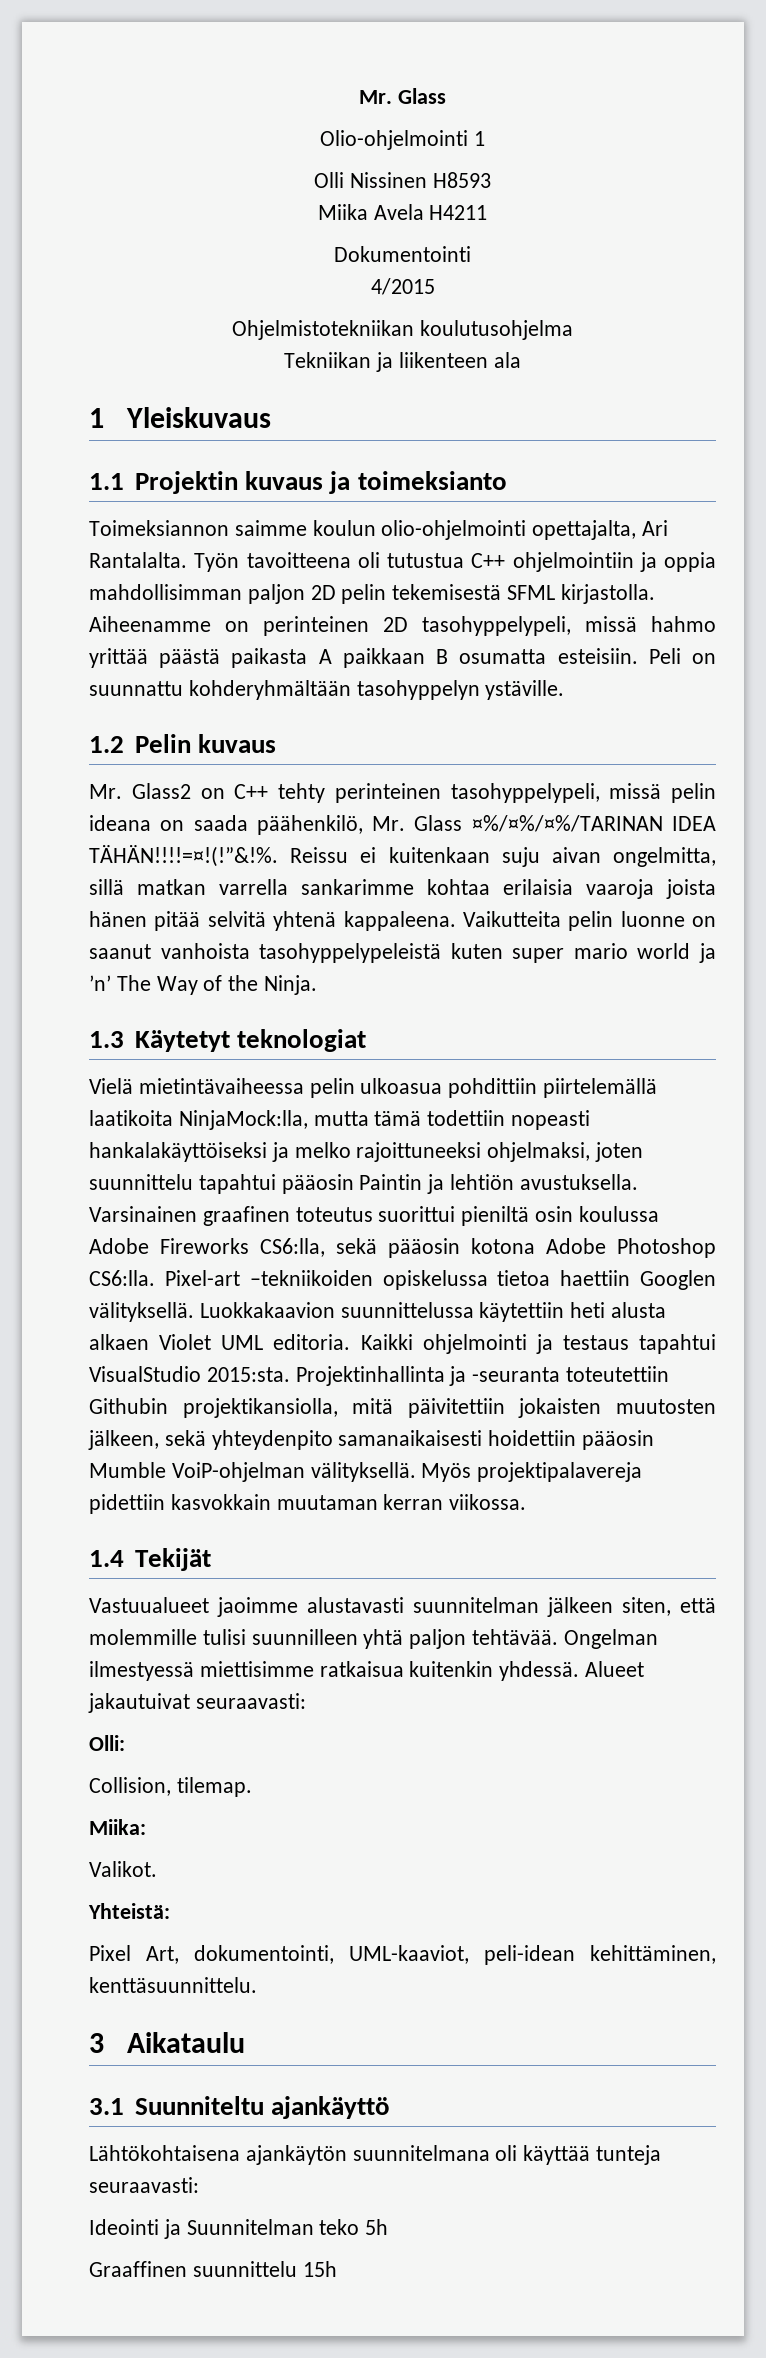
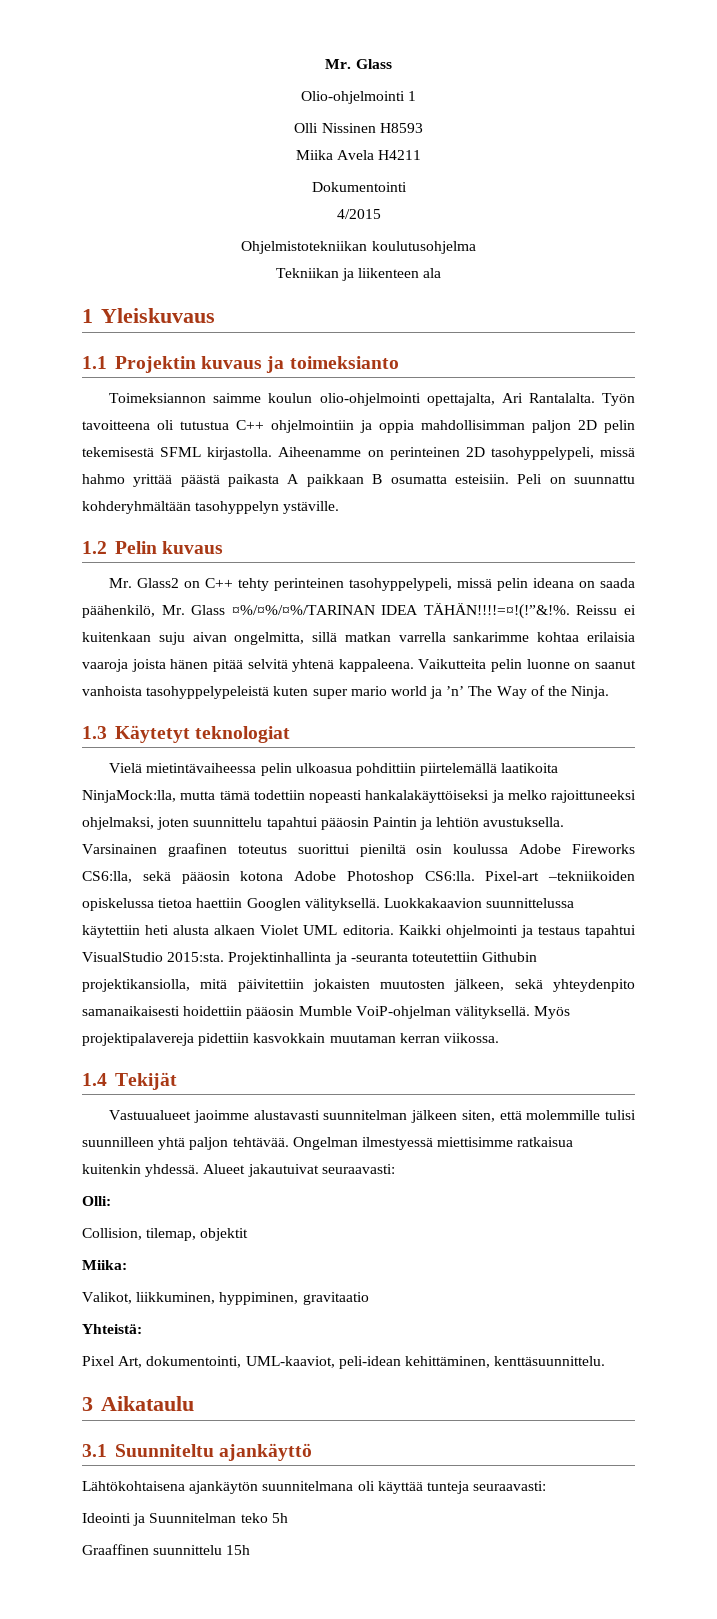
[176,1777,252,1797] tilemap. -> [146,1228,249,1241] tilemap, objektit
[89,1861,157,1877] Valikot. -> [82,1292,369,1305] Valikot, liikkuminen, hyppiminen, gravitaatio

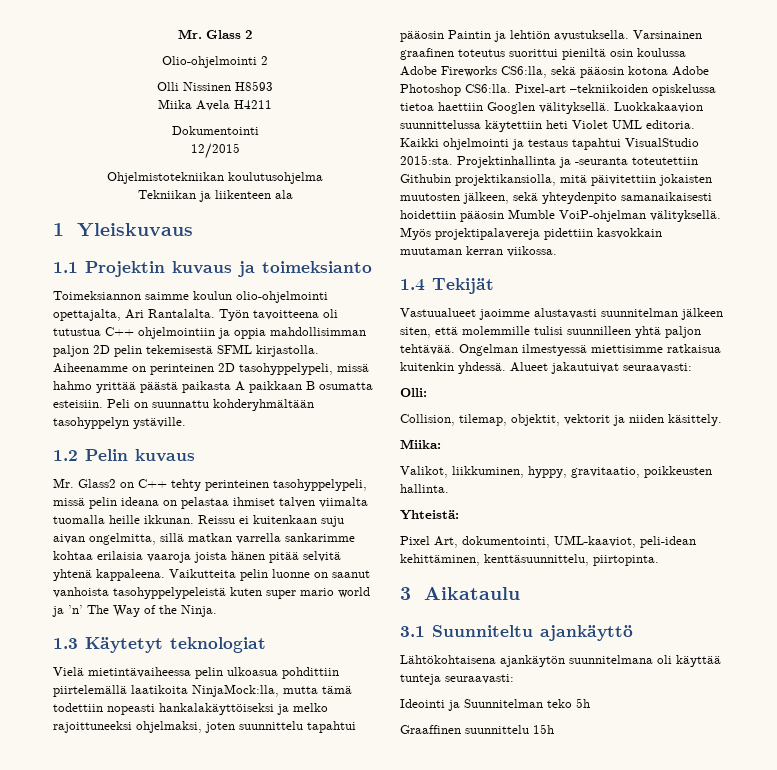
[325,59,392,69] Mr. Glass -> [178,29,252,39] Mr. Glass 2
[408,91,417,101] 1 -> [261,56,268,65] 2
[336,209,381,219] 4/2015 -> [190,143,240,159] 12/2015
[599,578,635,588] [82,603,570,619] saada päähenkilö, Mr. Glass ¤%/¤%/¤%/TARINAN IDEA TÄHÄN!!!!=¤!(!”&!%. -> [181,497,368,509] [53,515,194,524] pelastaa ihmiset talven viimalta tuomalla heille ikkunan.
[173,925,256,935] alusta alkaen -> (568, 124) none
[200,1228,249,1241] objektit -> [511,414,722,426] objektit, vektorit ja niiden käsittely.
[219,1292,369,1305] hyppiminen, gravitaatio -> [528,466,712,478] [400,484,449,493] hyppy, gravitaatio, poikkeusten hallinta.
[494,1356,606,1366] kenttäsuunnittelu. -> [484,554,659,566] kenttäsuunnittelu, piirtopinta.

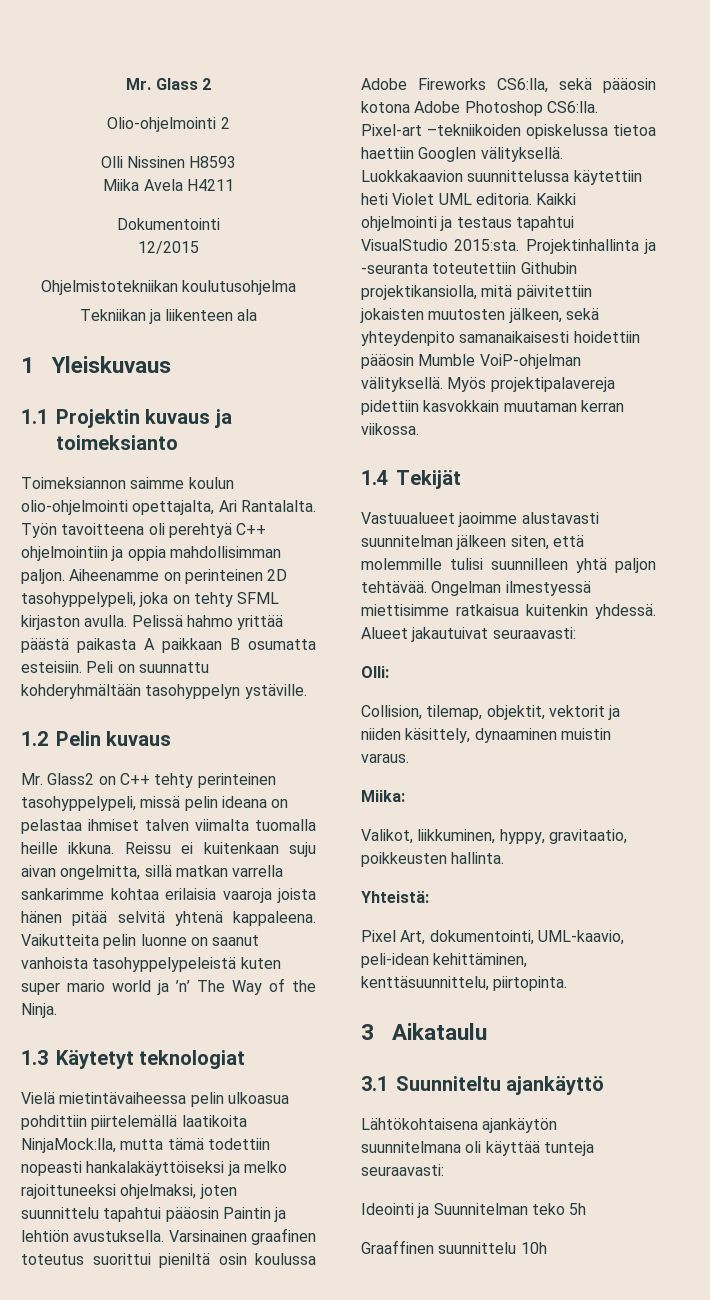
[53,328,101,336] tutustua -> [168,523,232,538] perehtyä
[53,344,319,357] paljon 2D pelin tekemisestä SFML kirjastolla. -> [21,569,65,584] paljon.
[337,364,369,372] missä -> [139,592,280,607] [21,615,183,630] joka on tehty SFML kirjaston avulla. Pelissä
[144,515,194,524] ikkunan. -> [68,842,115,854] ikkuna.
[668,414,722,426] käsittely. -> [405,728,611,743] [361,753,409,763] käsittely, dynaaminen muistin varaus.
[554,535,636,548] UML-kaaviot, -> [537,930,624,945] UML-kaavio,
[533,724,554,734] 15h -> [520,1242,547,1254] 10h

